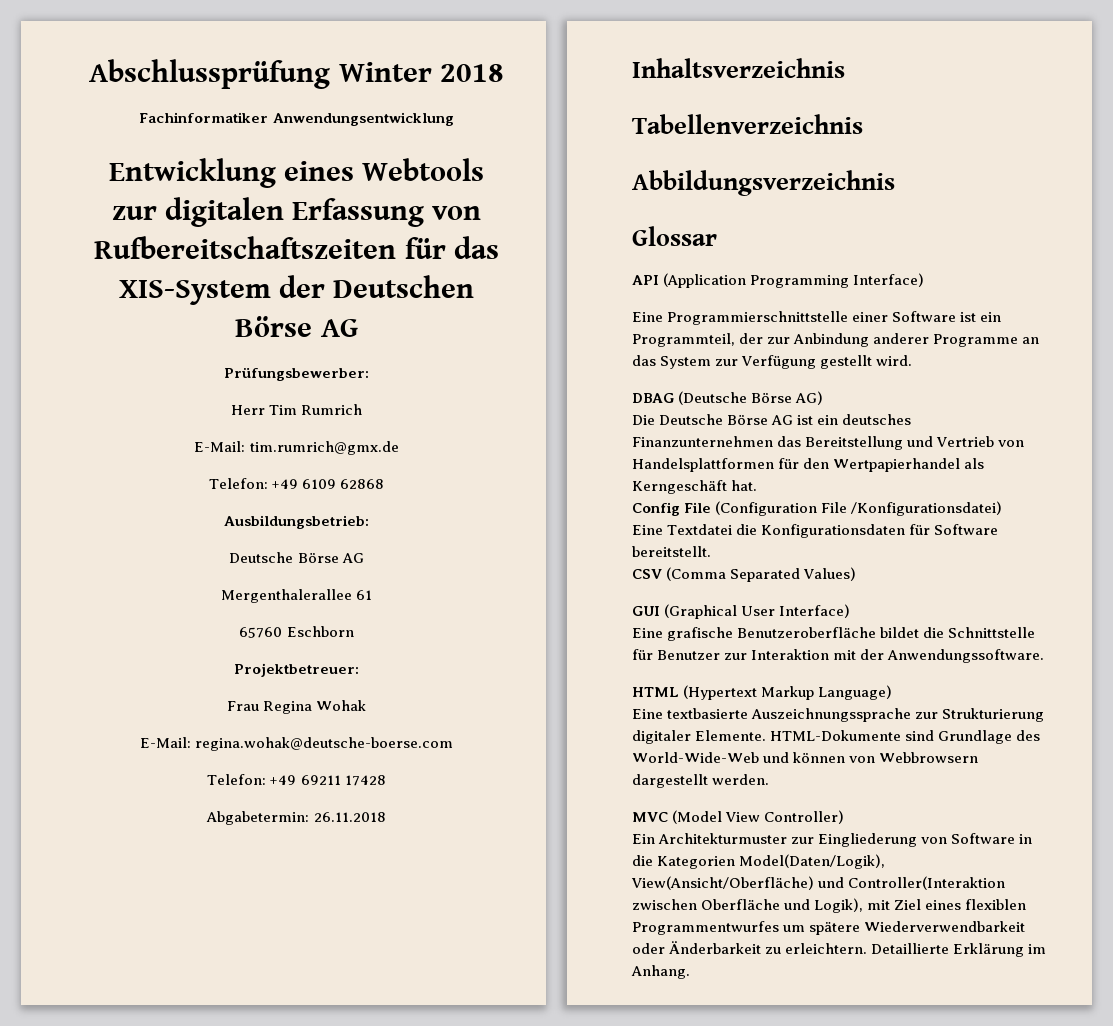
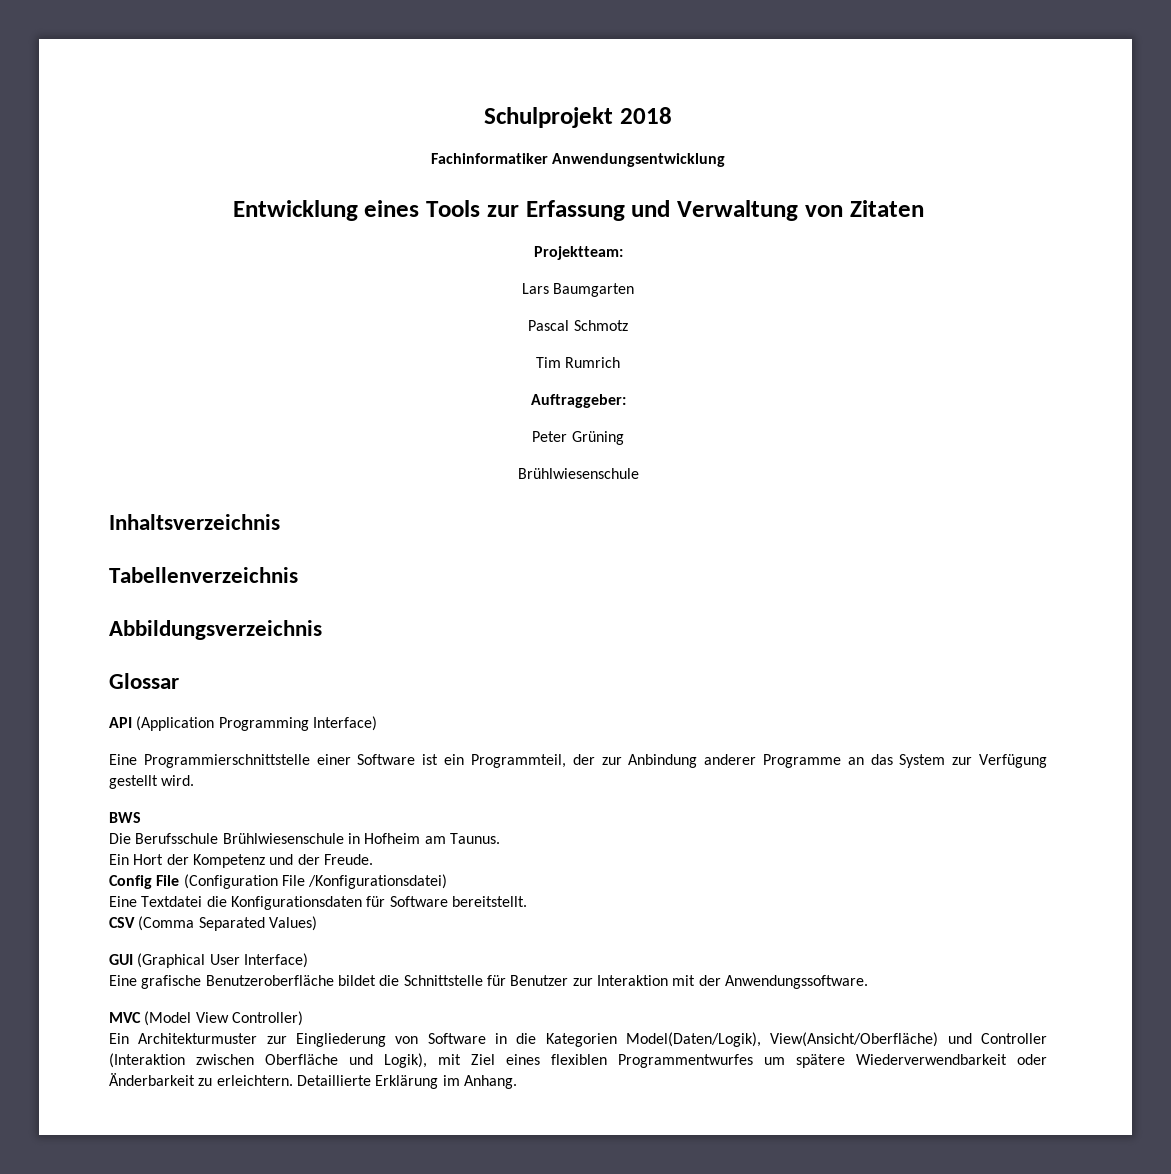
[89,59,432,89] Abschlussprüfung Winter -> [484,107,614,128] Schulprojekt
[362,158,485,181] [111,197,482,227] [94,236,499,259] [118,275,475,305] [235,316,358,337] [224,368,369,381] [230,404,363,415] [194,441,399,455] [208,478,385,489] [224,515,369,529] [229,552,364,563] [220,589,373,603] [239,626,354,638] [234,663,359,677] [226,700,367,714] [139,737,454,751] [207,774,386,786] [206,811,386,825] Webtools zur digitalen Erfassung von Rufbereitschaftszeiten für das XIS-System der Deutschen Börse AG // Prüfungsbewerber: // Herr Tim Rumrich // E-Mail: tim.rumrich@gmx.de // Telefon: +49 6109 62868 // Ausbildungsbetrieb: // Deutsche Börse AG // Mergenthalerallee 61 // 65760 Eschborn // Projektbetreuer: // Frau Regina Wohak // E-Mail: regina.wohak@deutsche-boerse.com // Telefon: +49 69211 17428 // Abgabetermin: 26.11.2018 -> [426,200,924,221] [533,246,623,260] [521,283,635,297] [528,320,628,331] [535,357,621,368] [530,394,626,408] [532,431,624,445] [517,468,639,479] Tools zur Erfassung und Verwaltung von Zitaten // Projektteam: // Lars Baumgarten // Pascal Schmotz // Tim Rumrich // Auftraggeber: // Peter Grüning // Brühlwiesenschule
[632,391,824,405] [632,414,912,425] [632,436,1025,450] [632,458,985,472] [632,480,758,494] DBAG (Deutsche Börse AG) // Die Deutsche Börse AG ist ein deutsches Finanzunternehmen das Bereitstellung und Vertrieb von Handelsplattformen für den Wertpapierhandel als Kerngeschäft hat. -> [109,812,141,823] [109,833,500,844] [109,854,373,868] BWS // Die Berufsschule Brühlwiesenschule in Hofheim am Taunus. // Ein Hort der Kompetenz und der Freude.
[632,685,893,700] [632,708,1045,722] [632,730,1041,744] [632,752,979,763] [632,774,770,788] // HTML (Hypertext Markup Language) // Eine textbasierte Auszeichnungssprache zur Strukturierung digitaler Elemente. HTML-Dokumente sind Grundlage des World-Wide-Web und können von Webbrowsern dargestellt werden. -> (868, 982) none
[848,876,1006,890] Controller(Interaktion -> [981,1033,1047,1044] [109,1053,185,1068] Controller (Interaktion

